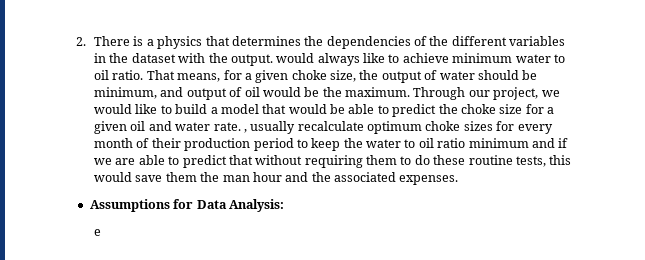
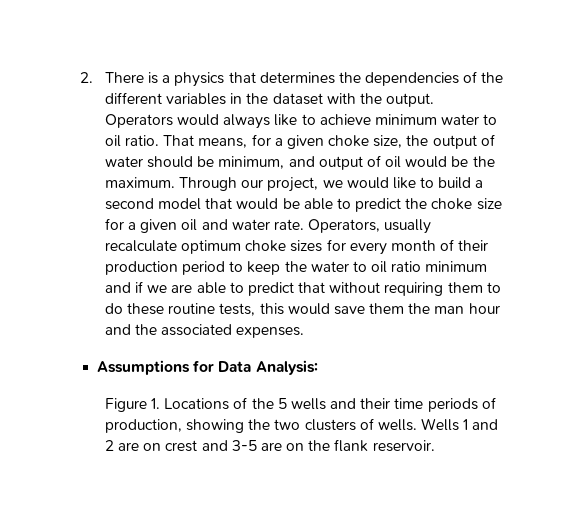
(273, 60) none -> [104,114,173,128] Operators
(218, 110) none -> [104,198,154,210] second
[243,129,247,133] , -> [308,219,381,233] Operators,
[93,229,101,236] e -> [104,397,496,412] [104,418,499,433] [104,439,435,452] Figure 1. Locations of the 5 wells and their time periods of production, showing the two clusters of wells. Wells 1 and 2 are on crest and 3-5 are on the flank reservoir.

